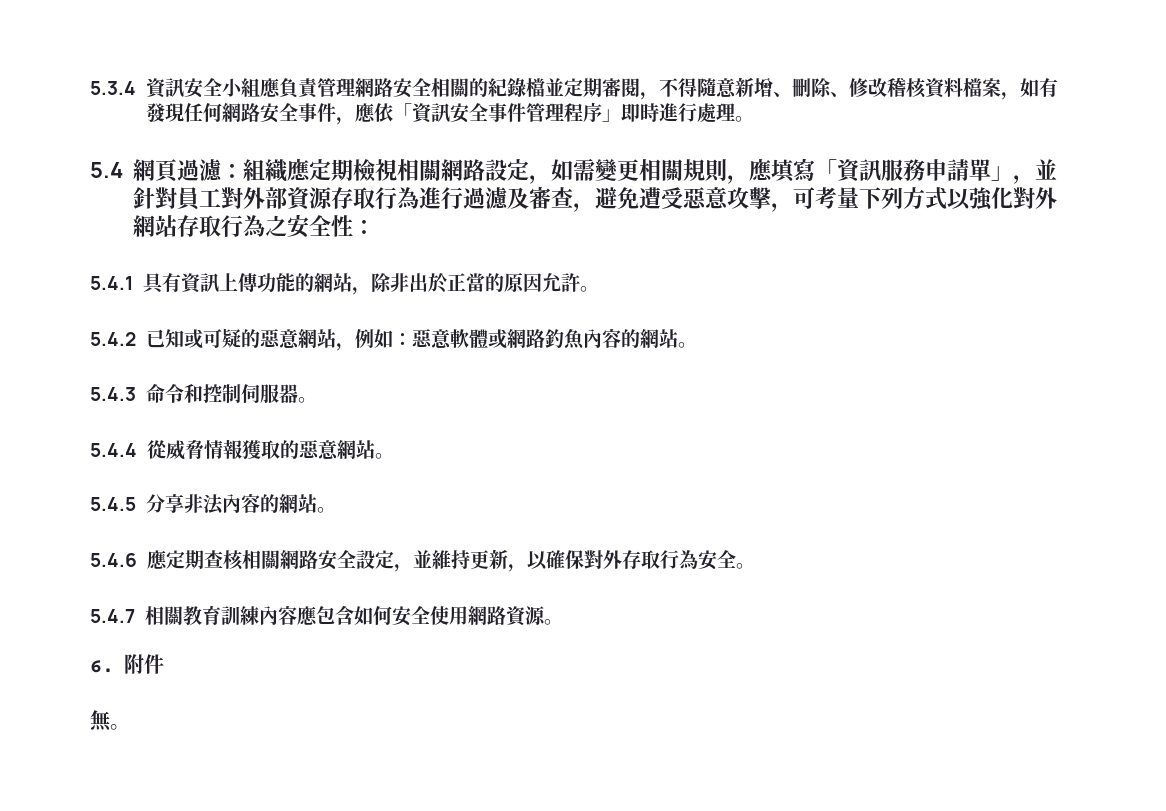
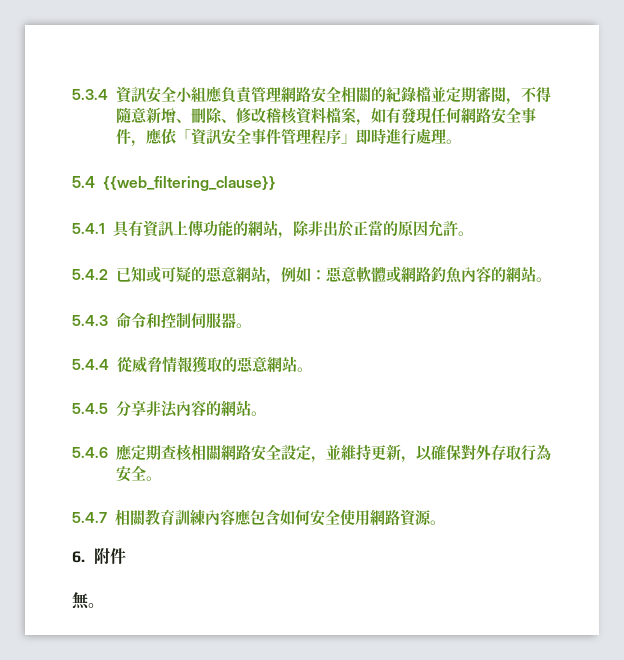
[133,158,1057,184] [133,186,1057,212] [133,214,375,238] 網頁過濾：組織應定期檢視相關網路設定，如需變更相關規則，應填寫「資訊服務申請單」，並針對員工對外部資源存取行為進行過濾及審查，避免遭受惡意攻擊，可考量下列方式以強化對外網站存取行為之安全性： -> [103,176,276,191] {{web_filtering_clause}}

